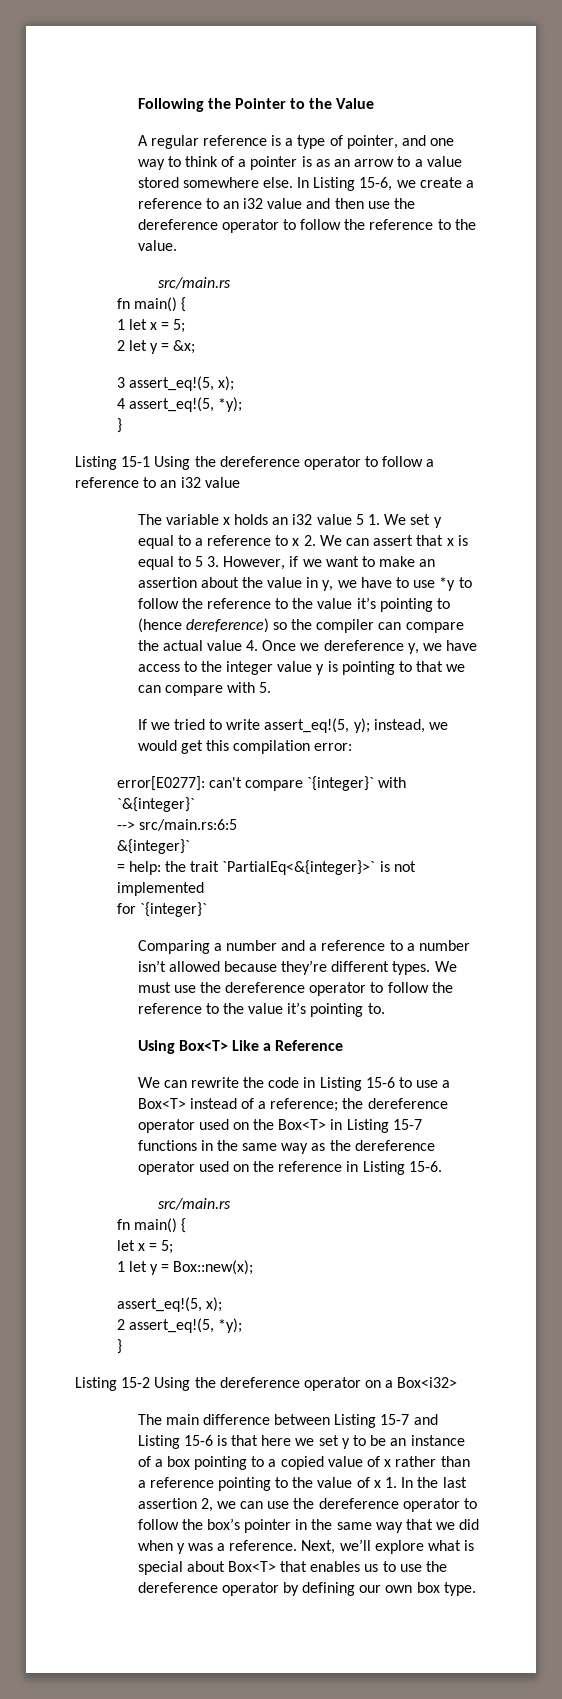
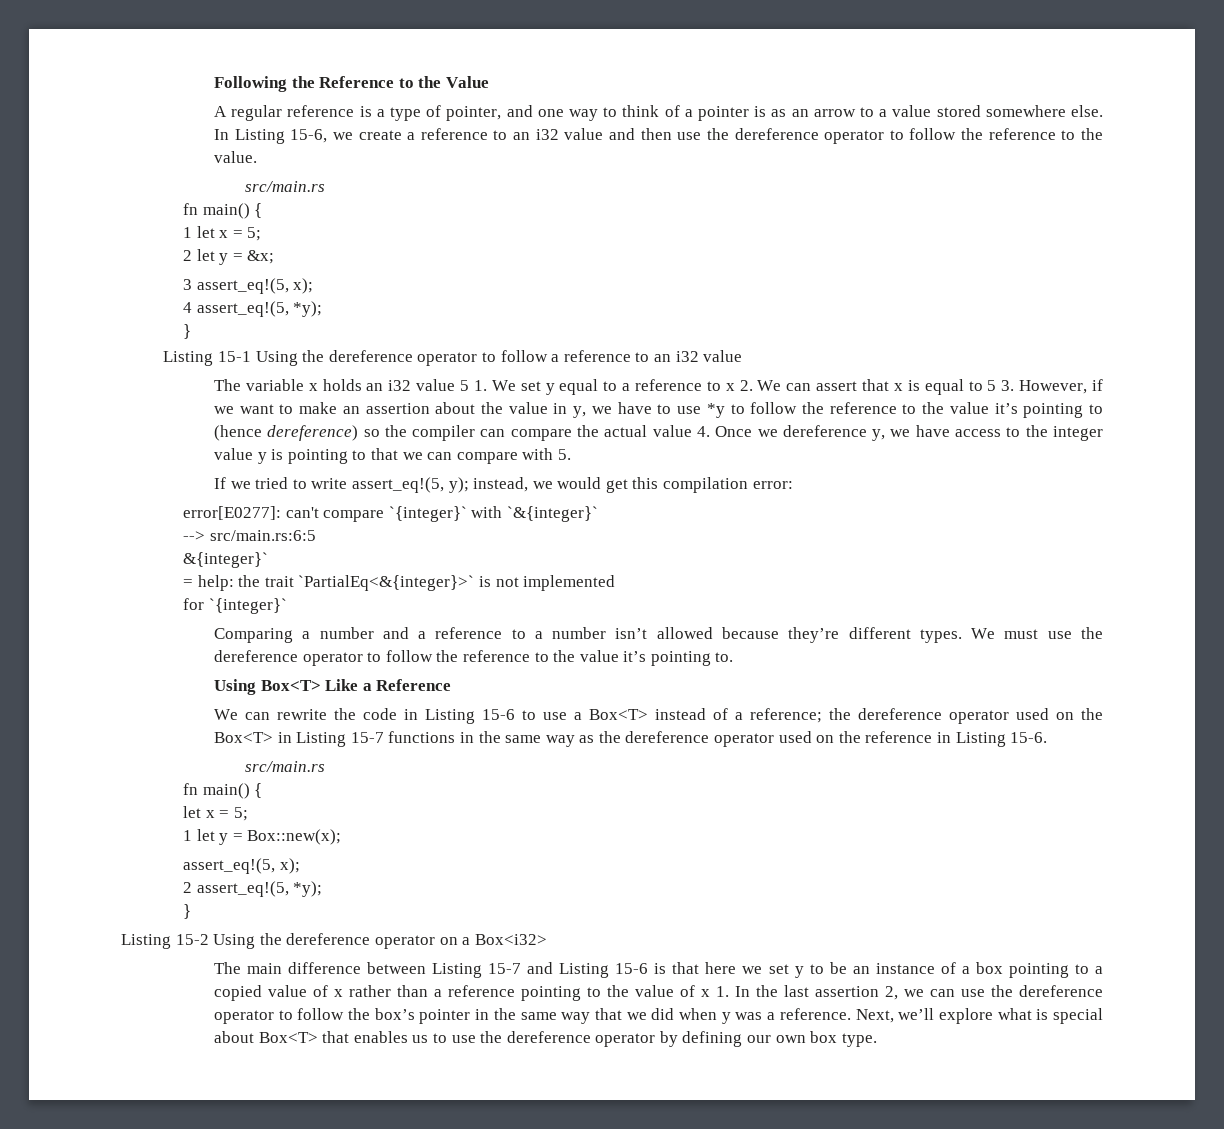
[234,98,286,109] Pointer -> [319,76,395,88] Reference

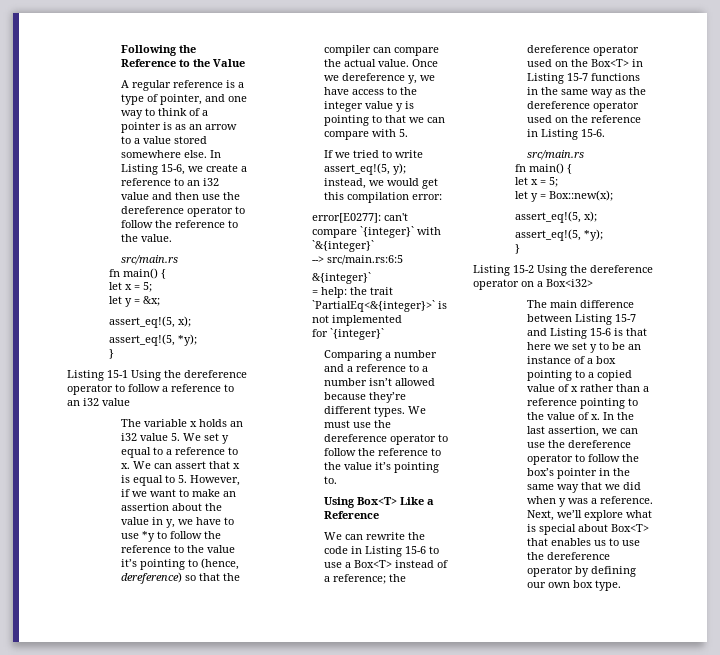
[182,226,262,241] [182,250,192,261] 1 let x = 5; // 2 -> [109,282,153,292] let x = 5; //
[182,278,314,294] [182,302,192,313] 3 assert_eq!(5, x); // 4 -> [109,316,192,328] assert_eq!(5, x); //
[460,380,487,391] 5 1. -> [171,433,180,441] 5.
[725,380,753,391] x 2. -> [121,463,130,469] x.
[987,380,1015,391] 5 3. -> [178,475,187,483] 5.
[213,425,262,441] (hence -> [201,558,239,570] (hence,
(380, 433) none -> [199,573,220,581] that
[652,425,710,437] value 4. -> [378,59,409,67] value.
[182,830,192,841] 1 -> (559, 182) none
[182,882,192,893] 2 -> (598, 216) none
[700,986,729,997] x 1. -> [591,414,600,420] x.
[814,986,898,1000] assertion 2, -> [548,426,599,437] assertion,

